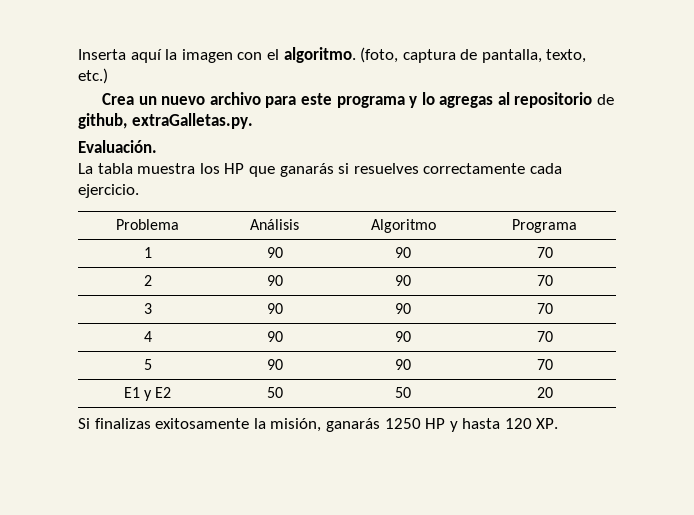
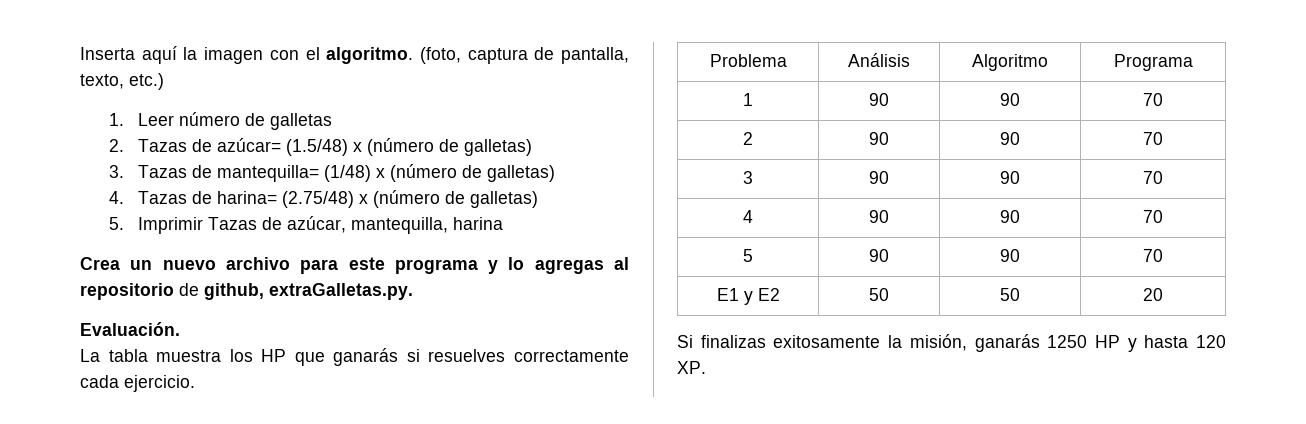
(108, 76) none -> [109,112,333,130] [109,138,533,156] [109,164,556,182] [109,190,539,208] [109,216,504,234] // 1. Leer número de galletas // 2. Tazas de azúcar= (1.5/48) x (número de galletas) // 3. Tazas de mantequilla= (1/48) x (número de galletas) // 4. Tazas de harina= (2.75/48) x (número de galletas) // 5. Imprimir Tazas de azúcar, mantequilla, harina

